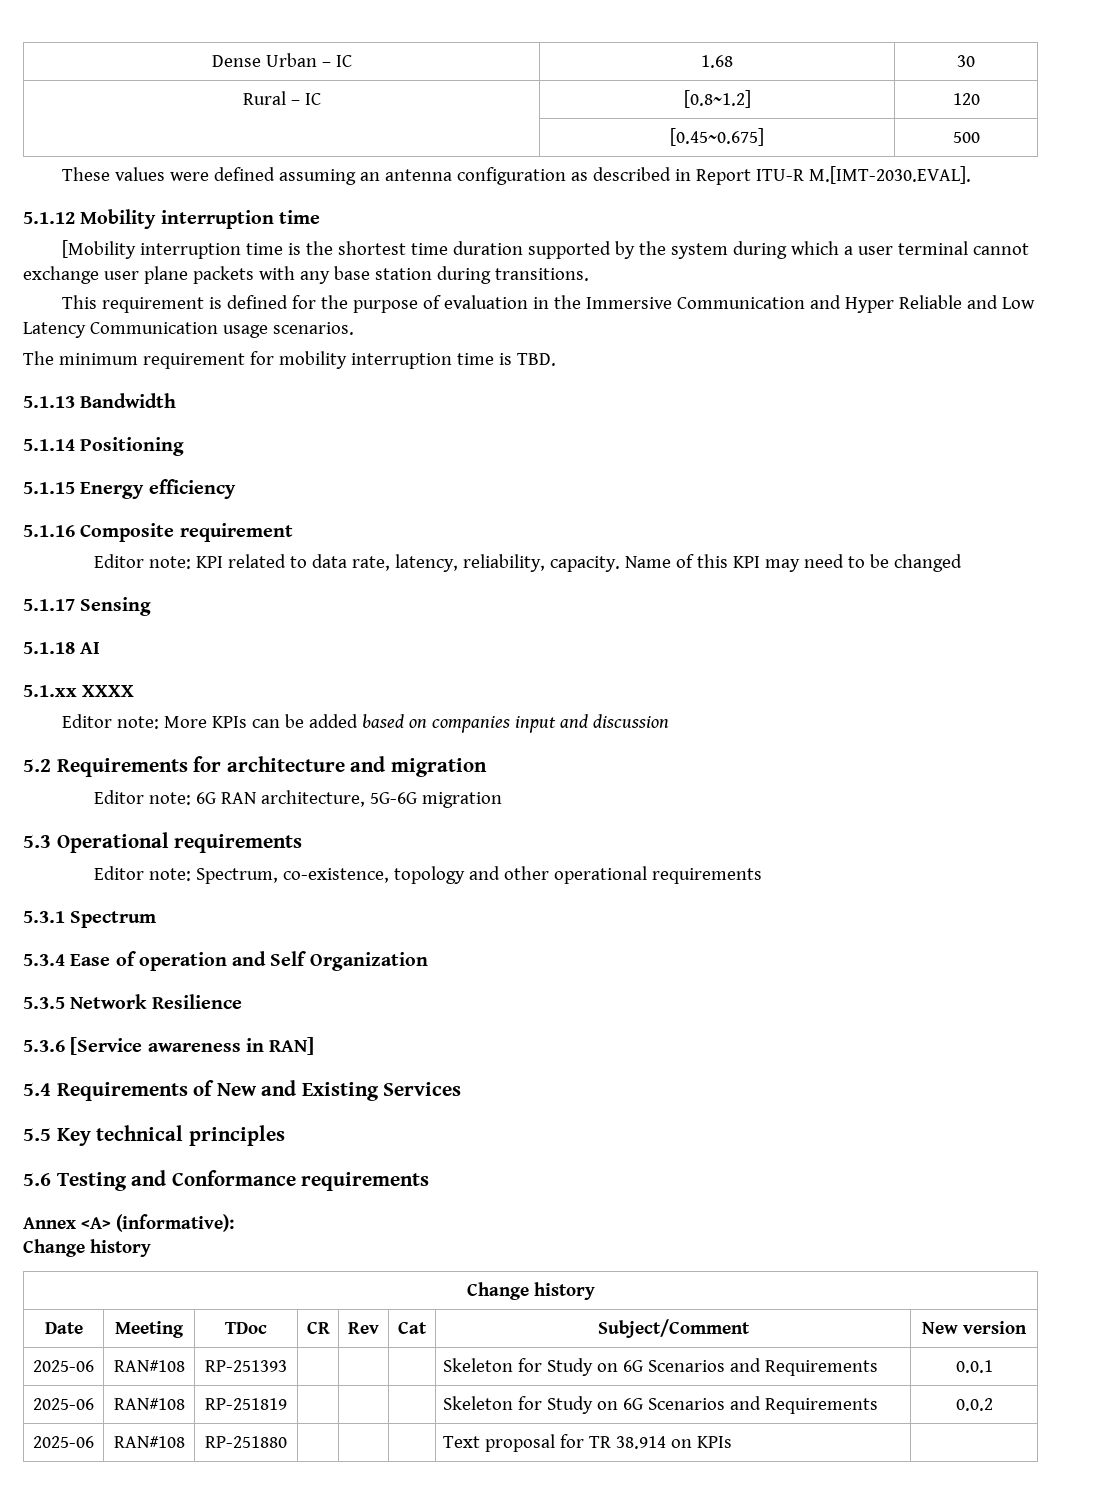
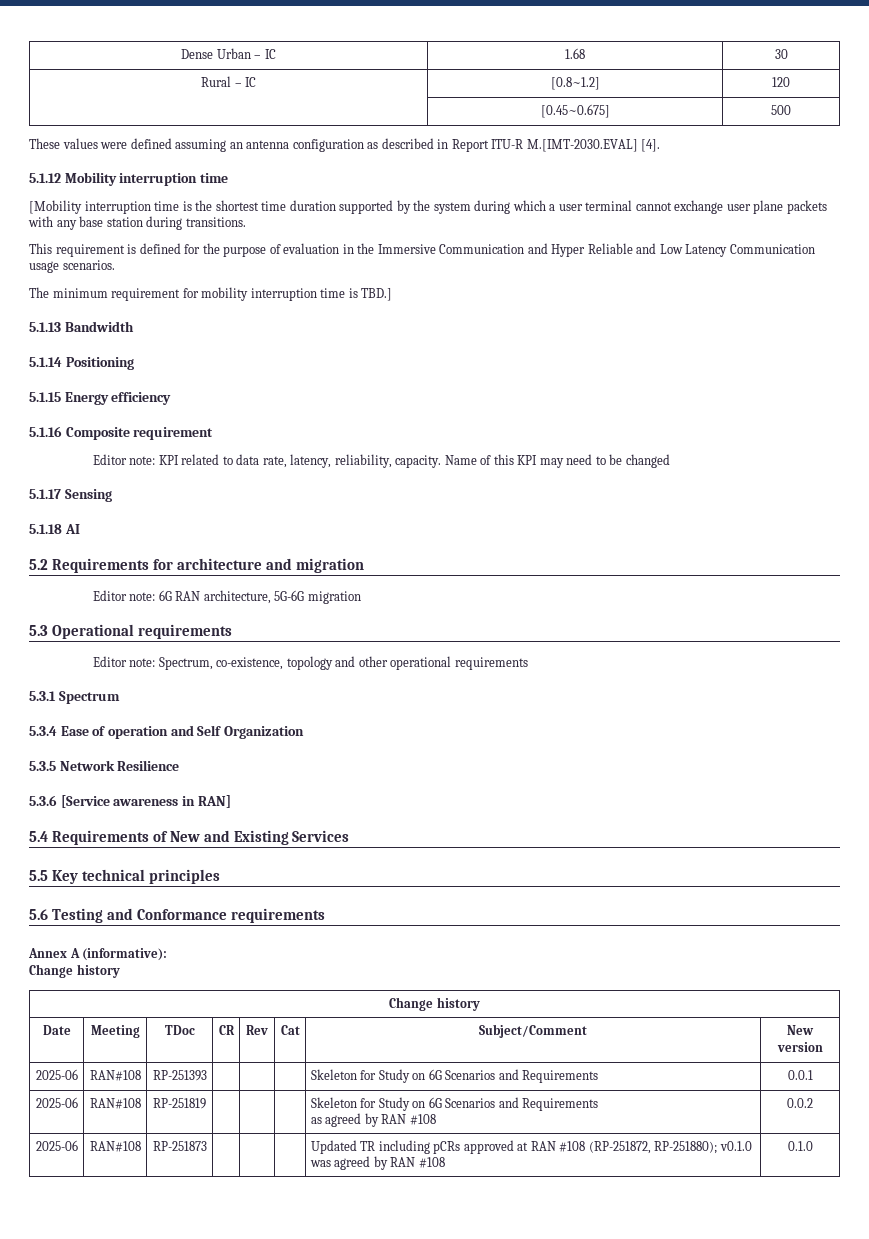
[809,166,972,184] M.[IMT-2030.EVAL]. -> [526,139,661,152] M.[IMT-2030.EVAL] [4].
[516,353,556,366] TBD. -> [361,288,393,301] TBD.]
[23,685,135,697] [62,714,670,733] // 5.1.xx XXXX // Editor note: More KPIs can be added based on companies input and discussion -> (80, 529) none
[81,1217,111,1229] <A> -> [69,948,80,958] A
[955,1398,993,1411] [33,1436,94,1448] [113,1436,185,1448] [205,1436,287,1448] [443,1434,733,1452] | 0.0.2 // 2025-06 | RAN#108 | RP-251880 | | | | Text proposal for TR 38.914 on KPIs | -> [310,1113,436,1127] [787,1098,813,1108] [35,1140,78,1151] [89,1141,141,1152] [152,1141,207,1151] [310,1140,752,1154] [309,1156,445,1170] [787,1141,813,1151] // as agreed by RAN #108 | 0.0.2 // 2025-06 | RAN#108 | RP-251873 | | | | Updated TR including pCRs approved at RAN #108 (RP-251872, RP-251880); v0.1.0 was agreed by RAN #108 | 0.1.0

